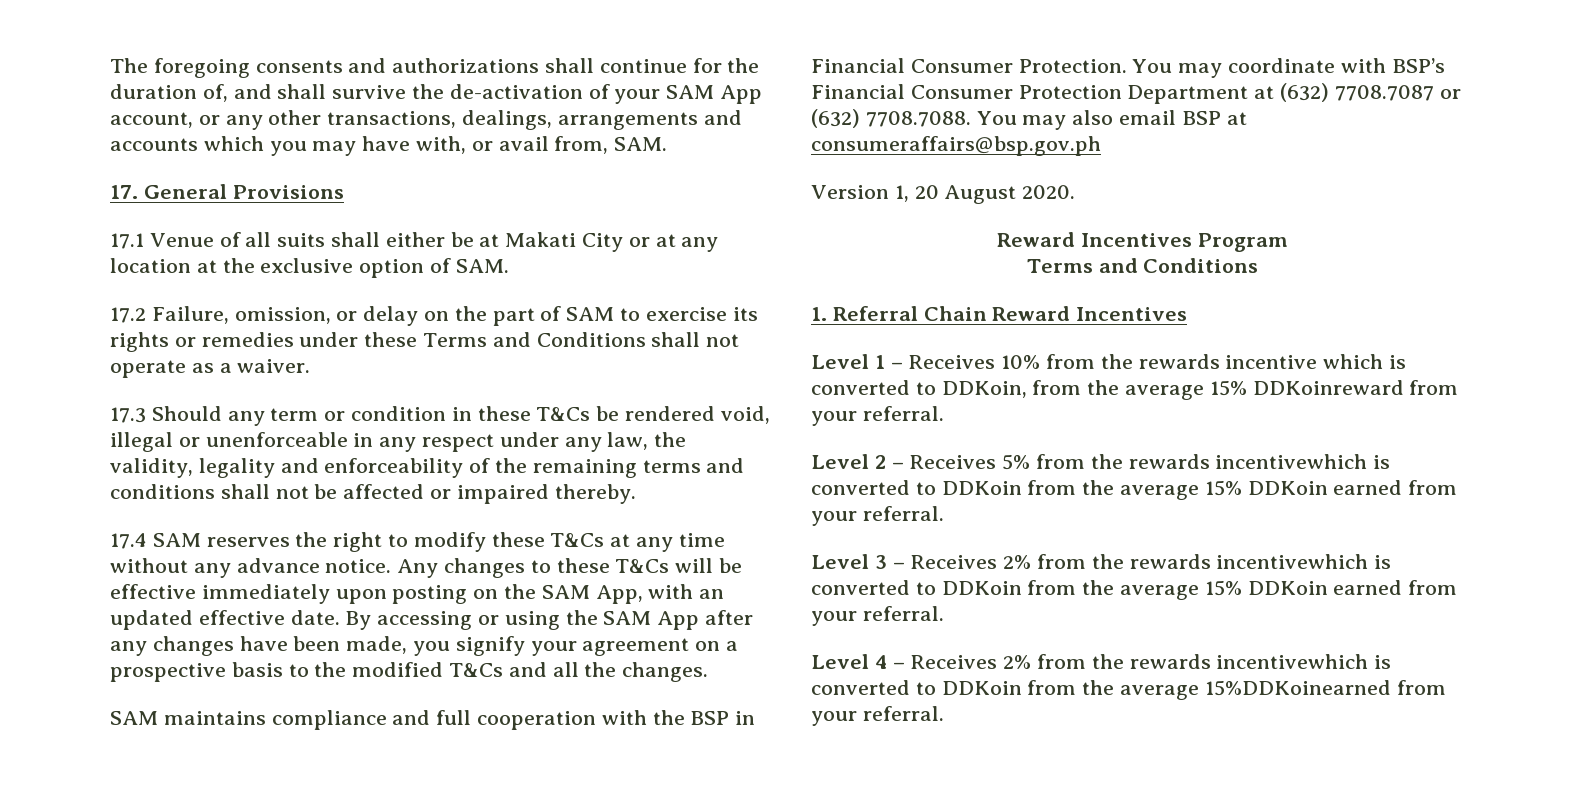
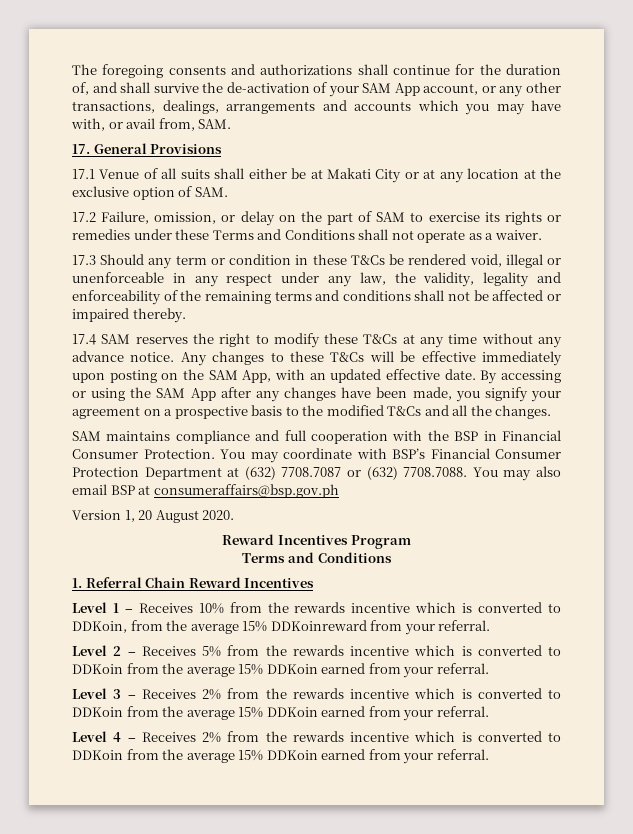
[1215,454,1368,469] incentivewhich -> [350,645,456,656] incentive which
[1216,554,1369,569] incentivewhich -> [350,688,456,699] incentive which
[1216,654,1392,669] [811,680,1391,700] incentivewhich is converted to DDKoin from the average 15%DDKoinearned -> [350,731,561,742] [72,749,366,763] incentive which is converted to DDKoin from the average 15% DDKoin earned

